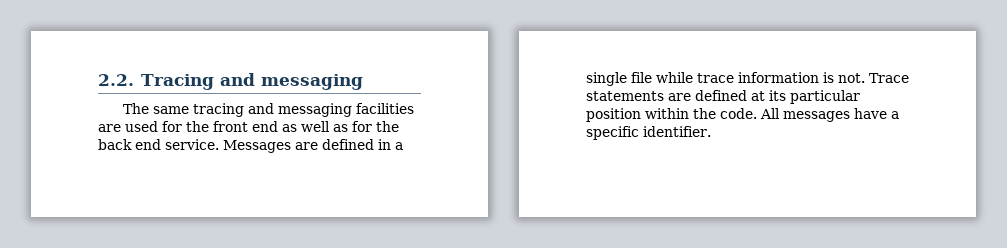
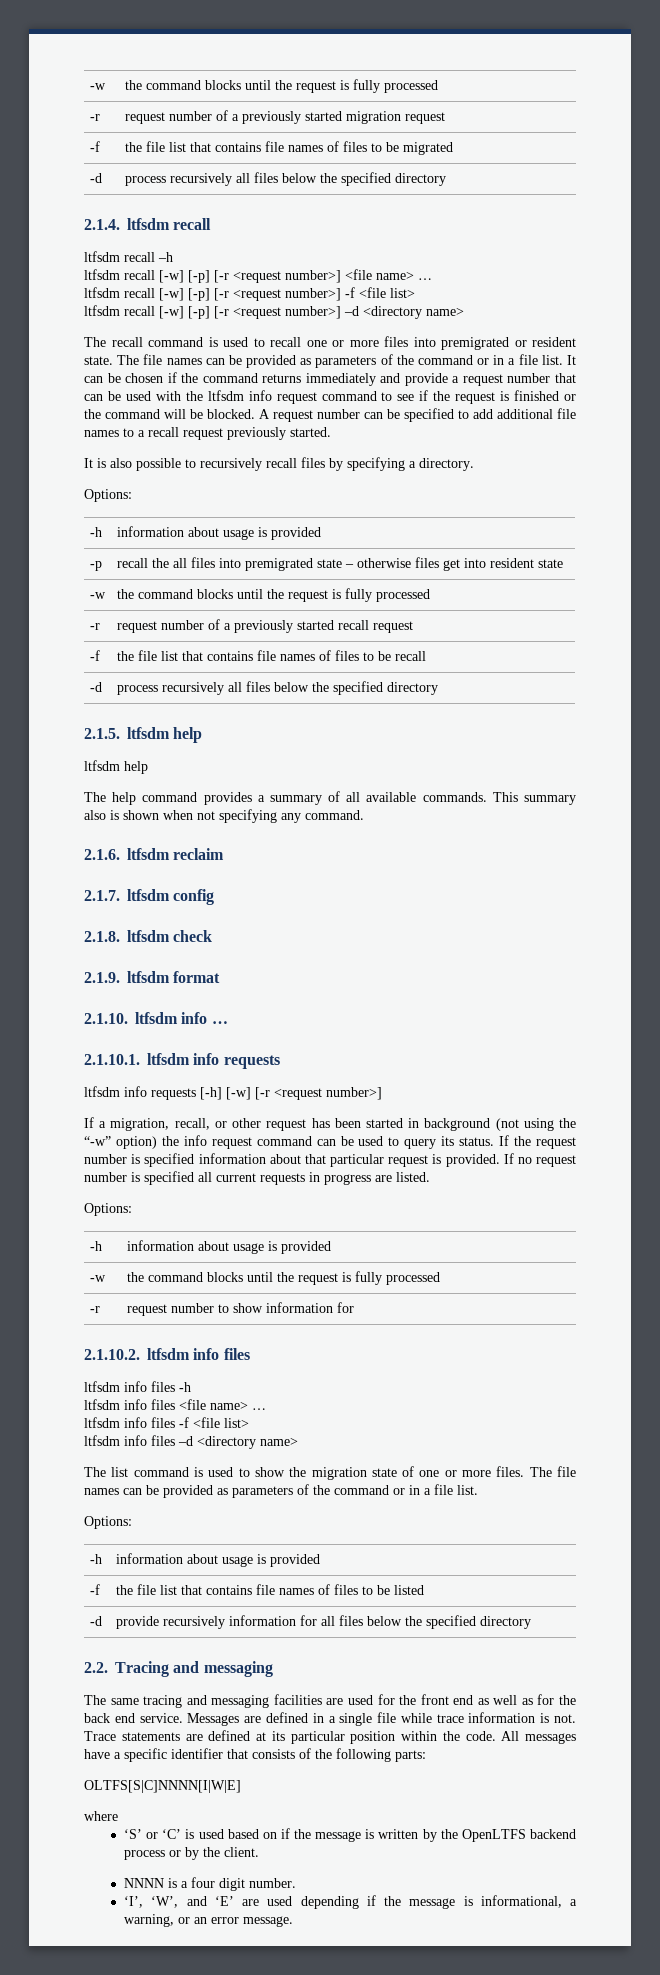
(98, 80) none -> [89,83,106,90] [124,79,438,93] [89,114,100,121] [124,110,445,124] [89,141,100,152] [124,141,453,155] [89,173,102,183] [124,172,446,186] [84,218,212,230] [84,251,173,262] [84,269,432,283] [84,287,415,301] [84,305,464,319] [84,336,576,350] [84,354,577,368] [84,372,576,386] [84,390,576,404] [84,408,576,422] [84,427,331,440] [84,457,474,471] [84,489,132,502] [89,527,102,537] [116,526,321,540] [89,561,102,571] [116,557,563,571] [89,592,106,599] [116,588,430,602] [89,623,100,630] [116,619,413,633] [89,650,100,661] [116,650,426,661] [89,682,102,692] [116,681,438,695] [84,727,203,743] [84,760,148,774] [84,791,576,805] [84,809,364,823] [84,848,225,860] [84,889,215,905] [84,930,213,942] [84,971,221,983] [84,1012,228,1024] [84,1053,280,1069] [84,1086,382,1100] [84,1117,577,1131] [84,1135,576,1149] [84,1153,577,1167] [84,1171,430,1185] [84,1203,132,1216] [89,1241,102,1251] [126,1240,331,1254] [89,1275,106,1282] [126,1271,440,1285] [89,1306,100,1313] [126,1302,354,1316] [84,1348,250,1360] [84,1381,191,1392] [84,1399,266,1410] [84,1417,249,1428] [84,1435,298,1449] [84,1466,576,1480] [84,1484,478,1498] [84,1516,132,1529] [89,1554,102,1564] [115,1553,320,1567] [89,1584,100,1595] [115,1584,424,1595] [89,1616,102,1626] [115,1615,531,1629] -w | the command blocks until the request is fully processed // -r | request number of a previously started migration request // -f | the file list that contains file names of files to be migrated // -d | process recursively all files below the specified directory // 2.1.4. ltfsdm recall // ltfsdm recall –h // ltfsdm recall [-w] [-p] [-r <request number>] <file name> … // ltfsdm recall [-w] [-p] [-r <request number>] -f <file list> // ltfsdm recall [-w] [-p] [-r <request number>] –d <directory name> // The recall command is used to recall one or more files into premigrated or resident state. The file names can be provided as parameters of the command or in a file list. It can be chosen if the command returns immediately and provide a request number that can be used with the ltfsdm info request command to see if the request is finished or the command will be blocked. A request number can be specified to add additional file names to a recall request previously started. // It is also possible to recursively recall files by specifying a directory. // Options: // -h | information about usage is provided // -p | recall the all files into premigrated state – otherwise files get into resident state // -w | the command blocks until the request is fully processed // -r | request number of a previously started recall request // -f | the file list that contains file names of files to be recall // -d | process recursively all files below the specified directory // 2.1.5. ltfsdm help // ltfsdm help // The help command provides a summary of all available commands. This summary also is shown when not specifying any command. // 2.1.6. ltfsdm reclaim // 2.1.7. ltfsdm config // 2.1.8. ltfsdm check // 2.1.9. ltfsdm format // 2.1.10. ltfsdm info … // 2.1.10.1. ltfsdm info requests // ltfsdm info requests [-h] [-w] [-r <request number>] // If a migration, recall, or other request has been started in background (not using the “-w” option) the info request command can be used to query its status. If the request number is specified information about that particular request is provided. If no request number is specified all current requests in progress are listed. // Options: // -h | information about usage is provided // -w | the command blocks until the request is fully processed // -r | request number to show information for // 2.1.10.2. ltfsdm info files // ltfsdm info files -h // ltfsdm info files <file name> … // ltfsdm info files -f <file list> // ltfsdm info files –d <directory name> // The list command is used to show the migration state of one or more files. The file names can be provided as parameters of the command or in a file list. // Options: // -h | information about usage is provided // -f | the file list that contains file names of files to be listed // -d | provide recursively information for all files below the specified directory //
[643,126,711,137] identifier. -> [171,1748,426,1762] [84,1780,241,1793] [84,1811,118,1821] [124,1828,576,1842] [124,1847,260,1860] [124,1877,297,1891] [124,1895,578,1909] [124,1914,294,1927] identifier that consists of the following parts: // OLTFS[S|C]NNNN[I|W|E] // where // ‘S’ or ‘C’ is used based on if the message is written by the OpenLTFS backend process or by the client. // NNNN is a four digit number. // ‘I’, ‘W’, and ‘E’ are used depending if the message is informational, a warning, or an error message.

